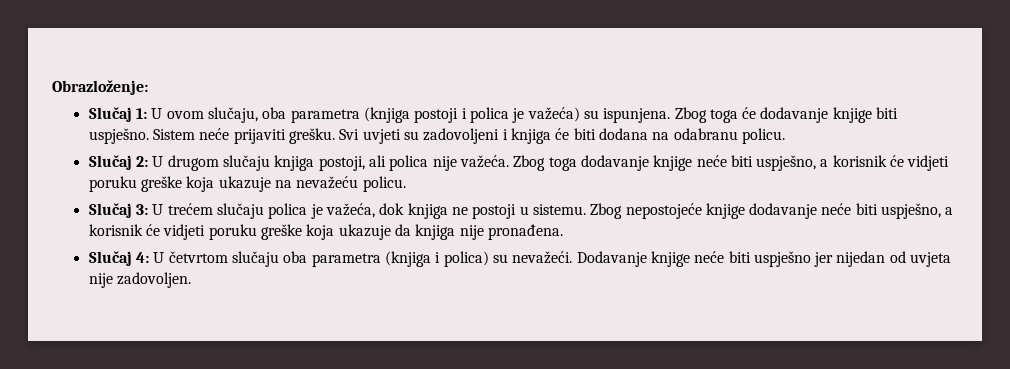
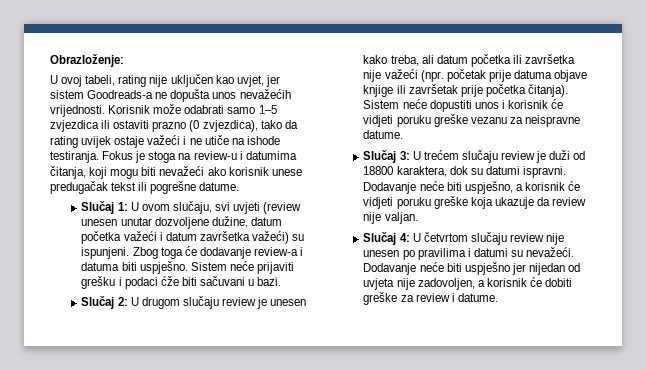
(148, 87) none -> [50,74,280,87] [50,89,291,102] [50,104,277,117] [50,120,298,132] [50,135,280,148] [50,151,297,163] [50,166,302,179] [50,181,240,194] // U ovoj tabeli, rating nije uključen kao uvjet, jer sistem Goodreads-a ne dopušta unos nevažećih vrijednosti. Korisnik može odabrati samo 1–5 zvjezdica ili ostaviti prazno (0 zvjezdica), tako da rating uvijek ostaje važeći i ne utiče na ishode testiranja. Fokus je stoga na review-u i datumima čitanja, koji mogu biti nevažeći ako korisnik unese predugačak tekst ili pogrešne datume.
[262,107,671,123] oba parametra (knjiga postoji i polica je važeća) su ispunjena. -> [214,202,302,214] [81,216,282,229] [81,231,305,244] [81,247,130,259] svi uvjeti (review unesen unutar dozvoljene dužine, datum početka važeći i datum završetka važeći) su ispunjeni.
[832,107,872,123] knjige -> [253,247,304,256] [81,262,120,271] review-a i datuma
[289,128,785,144] grešku. Svi uvjeti su zadovoljeni i knjiga će biti dodana na odabranu policu. -> [81,276,282,289] grešku i podaci ćže biti sačuvani u bazi.
[274,155,950,171] [88,176,406,192] knjiga postoji, ali polica nije važeća. Zbog toga dodavanje knjige neće biti uspješno, a korisnik će vidjeti poruku greške koja ukazuje na nevažeću policu. -> [221,297,307,309] [363,54,576,67] [363,69,588,82] [363,84,568,97] [363,99,564,112] [363,114,580,127] [363,130,404,139] review je unesen kako treba, ali datum početka ili završetka nije važeći (npr. početak prije datuma objave knjige ili završetak prije početka čitanja). Sistem neće dopustiti unos i korisnik će vidjeti poruku greške vezanu za neispravne datume.
[268,203,818,219] polica je važeća, dok knjiga ne postoji u sistemu. Zbog nepostojeće knjige dodavanje -> [500,150,586,163] [363,166,566,178] [363,182,417,194] review je duži od 18800 karaktera, dok su datumi ispravni. Dodavanje
[415,224,563,240] knjiga nije pronađena. -> [552,197,587,206] [363,212,418,224] review nije valjan.
[283,251,489,267] oba parametra (knjiga i polica) -> [509,233,565,245] [363,248,508,260] review nije unesen po pravilima i datumi
[650,251,690,267] knjige -> (417, 269) none
[117,272,192,288] zadovoljen. -> [417,277,573,290] [363,292,498,305] zadovoljen, a korisnik će dobiti greške za review i datume.

